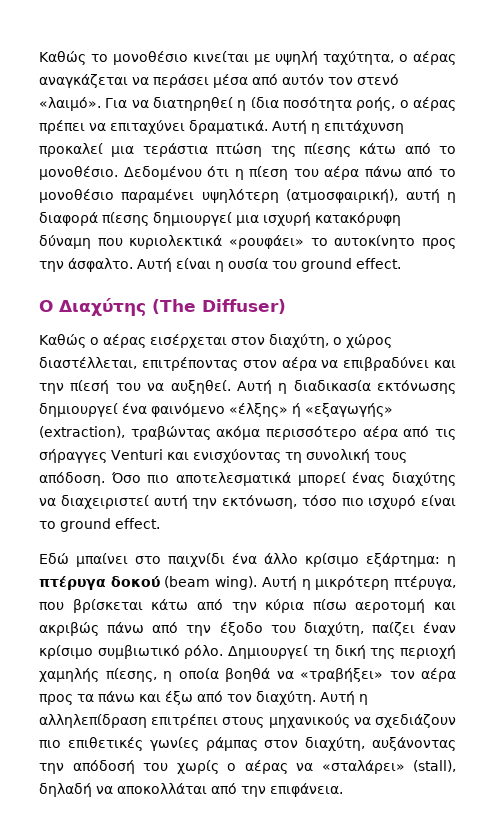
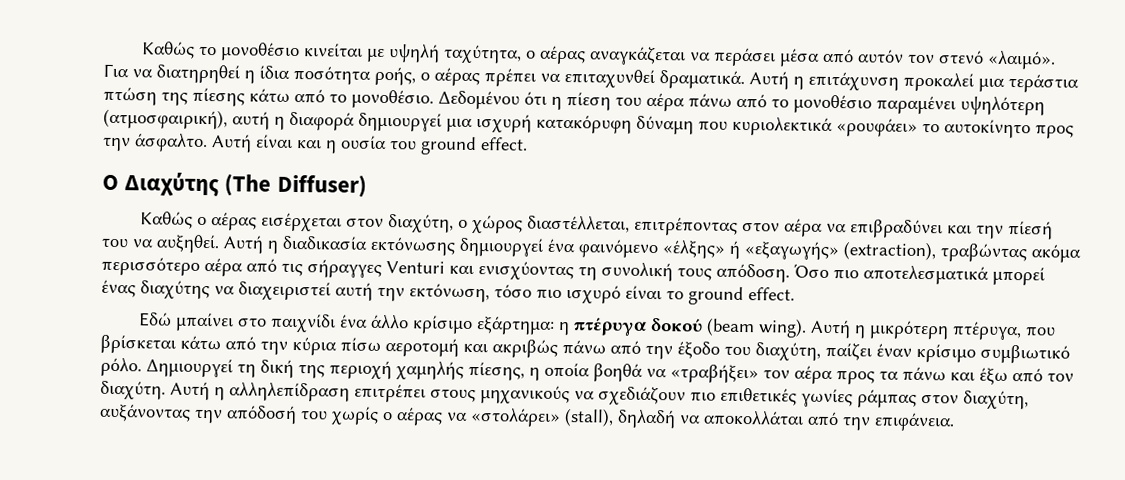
[110,120,185,134] επιταχύνει -> [564,69,656,89] επιταχυνθεί
[102,212,149,226] πίεσης -> (355, 121) none
(211, 263) none -> [297,139,323,149] και
[321,760,405,774] «σταλάρει» -> [470,406,561,427] «στολάρει»

